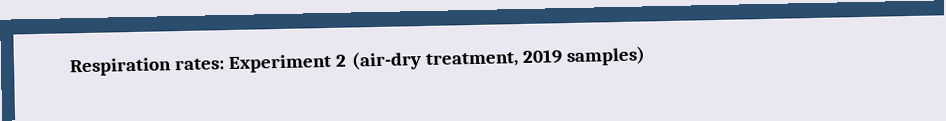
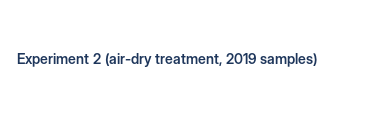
[69,57,226,77] Respiration rates: -> (17, 60) none

